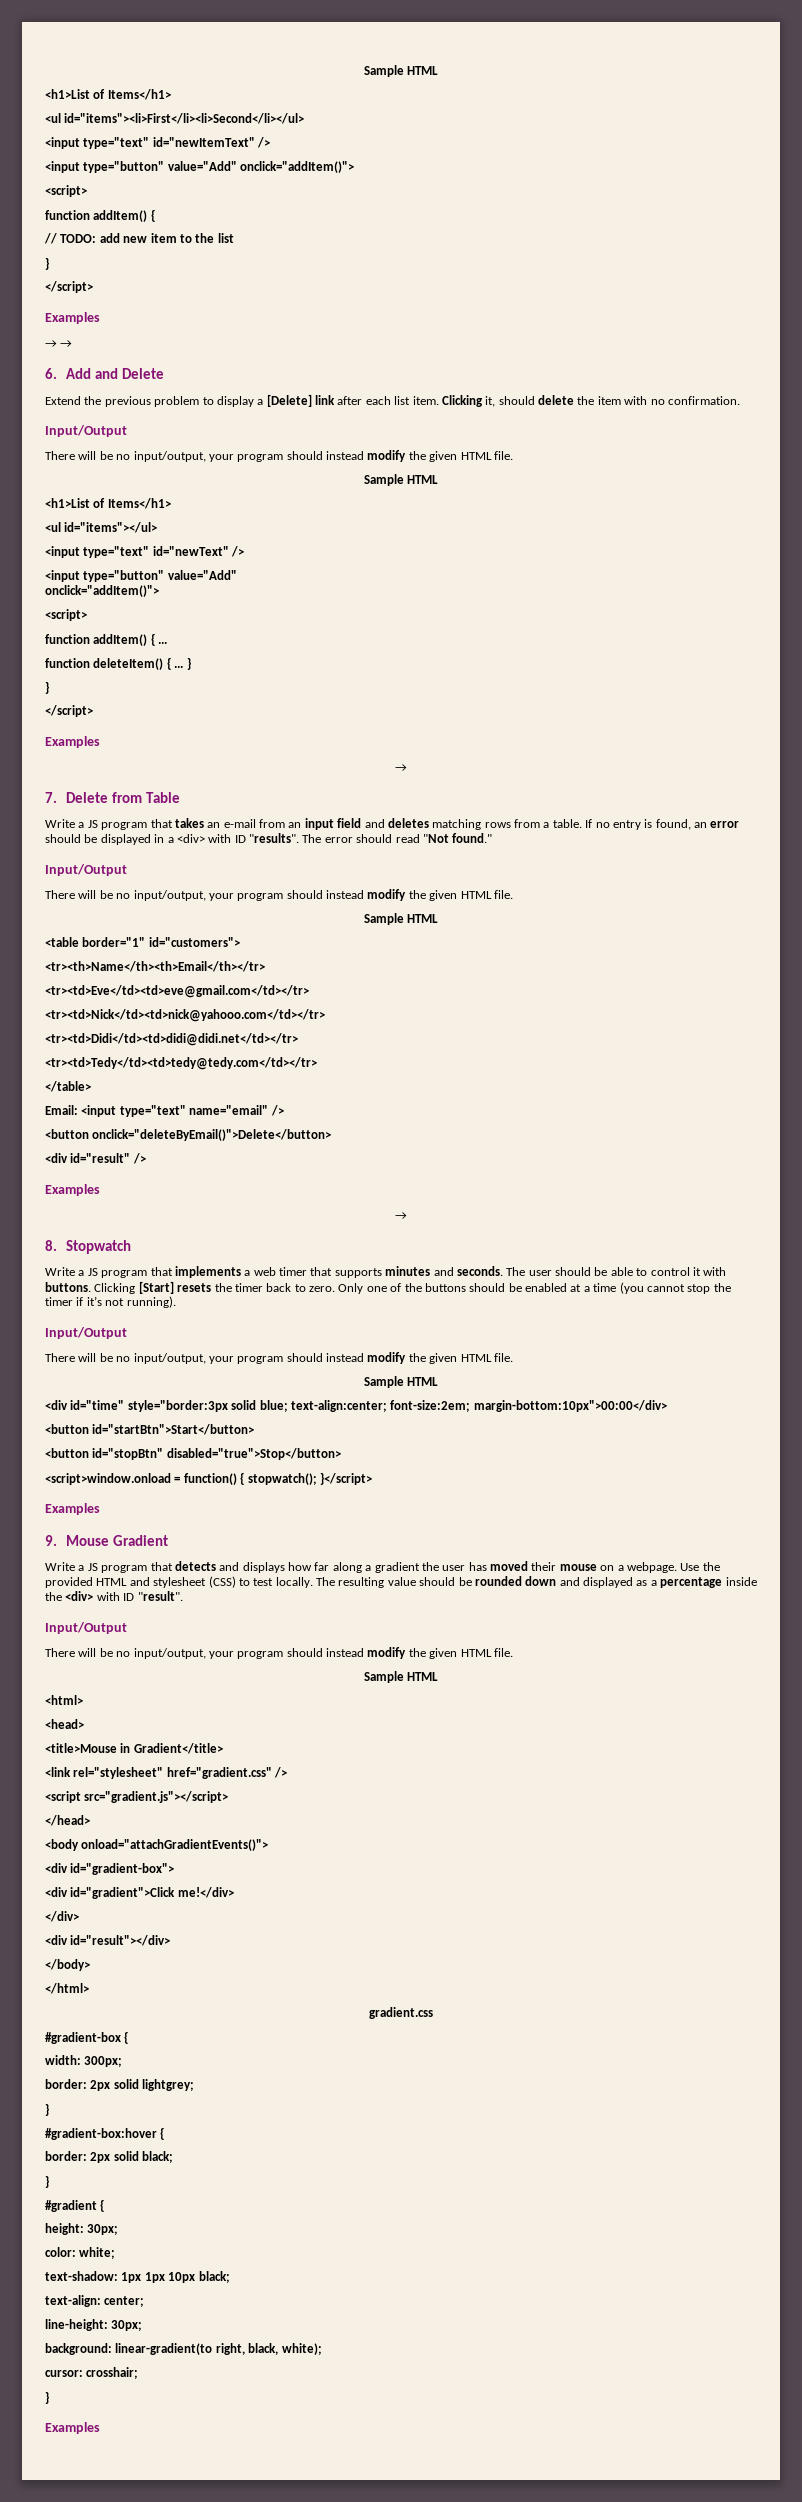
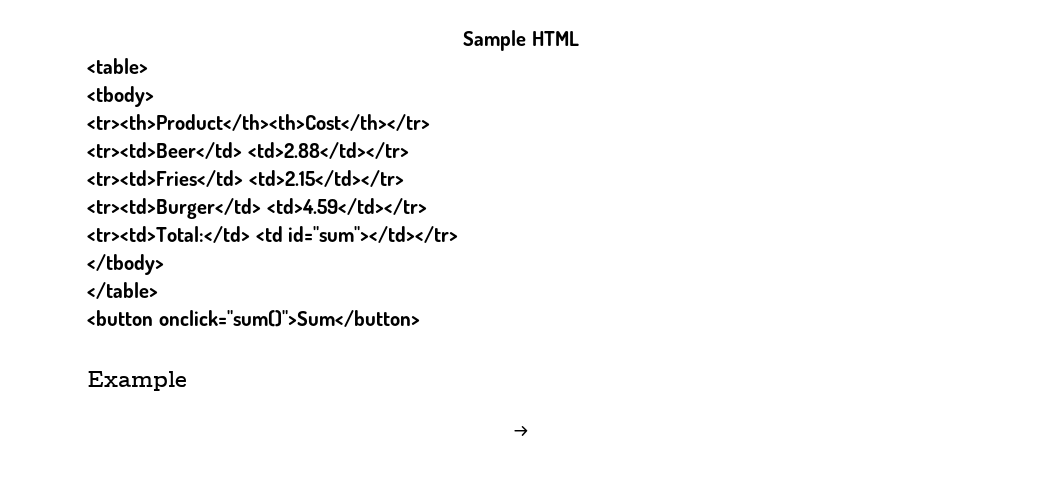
[363,65,439,77] [45,89,171,100] [45,113,305,124] [45,137,271,149] [45,161,355,173] [45,185,87,197] [45,209,155,222] [44,233,234,244] [45,257,49,270] [45,281,93,293] [45,312,100,324] [45,340,73,347] [45,368,165,379] [45,394,740,407] [45,425,127,437] [45,450,513,462] [363,474,439,486] [45,498,171,509] [45,522,158,533] [45,546,245,558] [45,570,237,582] [45,585,159,597] [45,609,87,621] [45,633,168,646] [45,657,191,670] [45,681,49,694] [45,705,93,717] [45,736,100,748] [395,764,407,771] [45,792,181,803] [45,818,740,830] [45,833,493,845] [45,864,127,876] [45,889,513,901] [363,913,439,925] [45,937,240,947] [45,961,265,972] [45,985,309,998] [45,1009,325,1022] [45,1033,298,1046] [45,1057,317,1070] [45,1081,91,1092] [45,1105,284,1117] [45,1129,332,1141] [45,1153,146,1164] [45,1184,100,1196] [395,1212,407,1219] [45,1240,132,1254] [45,1266,727,1278] [45,1281,731,1294] [45,1296,176,1308] [45,1327,127,1339] [45,1352,513,1364] [363,1376,439,1388] [45,1400,667,1412] [45,1424,255,1435] [45,1448,341,1460] [45,1472,372,1485] [45,1503,100,1515] [45,1535,169,1546] [45,1561,720,1573] [45,1576,757,1588] [45,1591,183,1601] [45,1622,127,1634] [45,1647,513,1659] [363,1671,439,1683] [45,1695,83,1705] [45,1719,84,1729] [45,1743,223,1754] [45,1767,288,1779] [45,1791,229,1803] [45,1815,90,1826] [45,1839,269,1851] [45,1863,175,1875] [45,1887,234,1899] [45,1911,79,1922] [45,1935,171,1946] [45,1959,90,1971] [45,1983,89,1994] [369,2007,433,2019] [45,2031,129,2044] [45,2055,123,2067] [45,2079,195,2091] [45,2103,49,2116] [45,2127,165,2140] [45,2151,174,2163] [45,2175,49,2188] [45,2199,105,2212] [45,2223,119,2235] [45,2247,116,2259] [45,2271,230,2283] [45,2295,145,2307] [45,2319,143,2331] [45,2343,322,2355] [45,2367,139,2379] [45,2391,49,2404] [45,2422,100,2434] Sample HTML // <h1>List of Items</h1> // <ul id="items"><li>First</li><li>Second</li></ul> // <input type="text" id="newItemText" /> // <input type="button" value="Add" onclick="addItem()"> // <script> // function addItem() { // // TODO: add new item to the list // } // </script> // Examples // → → // 6. Add and Delete // Extend the previous problem to display a [Delete] link after each list item. Clicking it, should delete the item with no confirmation. // Input/Output // There will be no input/output, your program should instead modify the given HTML file. // Sample HTML // <h1>List of Items</h1> // <ul id="items"></ul> // <input type="text" id="newText" /> // <input type="button" value="Add" // onclick="addItem()"> // <script> // function addItem() { ... // function deleteItem() { ... } // } // </script> // Examples // → // 7. Delete from Table // Write a JS program that takes an e-mail from an input field and deletes matching rows from a table. If no entry is found, an error should be displayed in a <div> with ID "results". The error should read "Not found." // Input/Output // There will be no input/output, your program should instead modify the given HTML file. // Sample HTML // <table border="1" id="customers"> // <tr><th>Name</th><th>Email</th></tr> // <tr><td>Eve</td><td>eve@gmail.com</td></tr> // <tr><td>Nick</td><td>nick@yahooo.com</td></tr> // <tr><td>Didi</td><td>didi@didi.net</td></tr> // <tr><td>Tedy</td><td>tedy@tedy.com</td></tr> // </table> // Email: <input type="text" name="email" /> // <button onclick="deleteByEmail()">Delete</button> // <div id="result" /> // Examples // → // 8. Stopwatch // Write a JS program that implements a web timer that supports minutes and seconds. The user should be able to control it with buttons. Clicking [Start] resets the timer back to zero. Only one of the buttons should be enabled at a time (you cannot stop the timer if it’s not running). // Input/Output // There will be no input/output, your program should instead modify the given HTML file. // Sample HTML // <div id="time" style="border:3px solid blue; text-align:center; font-size:2em; margin-bottom:10px">00:00</div> // <button id="startBtn">Start</button> // <button id="stopBtn" disabled="true">Stop</button> // <script>window.onload = function() { stopwatch(); }</script> // Examples // 9. Mouse Gradient // Write a JS program that detects and displays how far along a gradient the user has moved their mouse on a webpage. Use the provided HTML and stylesheet (CSS) to test locally. The resulting value should be rounded down and displayed as a percentage inside the <div> with ID "result". // Input/Output // There will be no input/output, your program should instead modify the given HTML file. // Sample HTML // <html> // <head> // <title>Mouse in Gradient</title> // <link rel="stylesheet" href="gradient.css" /> // <script src="gradient.js"></script> // </head> // <body onload="attachGradientEvents()"> // <div id="gradient-box"> // <div id="gradient">Click me!</div> // </div> // <div id="result"></div> // </body> // </html> // gradient.css // #gradient-box { // width: 300px; // border: 2px solid lightgrey; // } // #gradient-box:hover { // border: 2px solid black; // } // #gradient { // height: 30px; // color: white; // text-shadow: 1px 1px 10px black; // text-align: center; // line-height: 30px; // background: linear-gradient(to right, black, white); // cursor: crosshair; // } // Examples -> [463,30,579,51] [87,58,148,74] [87,86,154,107] [87,114,430,131] [87,142,409,159] [87,170,404,187] [87,198,427,219] [87,226,459,243] [87,254,164,275] [87,282,158,299] [87,310,420,327] [87,371,187,391] [513,426,529,436] Sample HTML // <table> // <tbody> // <tr><th>Product</th><th>Cost</th></tr> // <tr><td>Beer</td> <td>2.88</td></tr> // <tr><td>Fries</td> <td>2.15</td></tr> // <tr><td>Burger</td> <td>4.59</td></tr> // <tr><td>Total:</td> <td id="sum"></td></tr> // </tbody> // </table> // <button onclick="sum()">Sum</button> // Example // →

